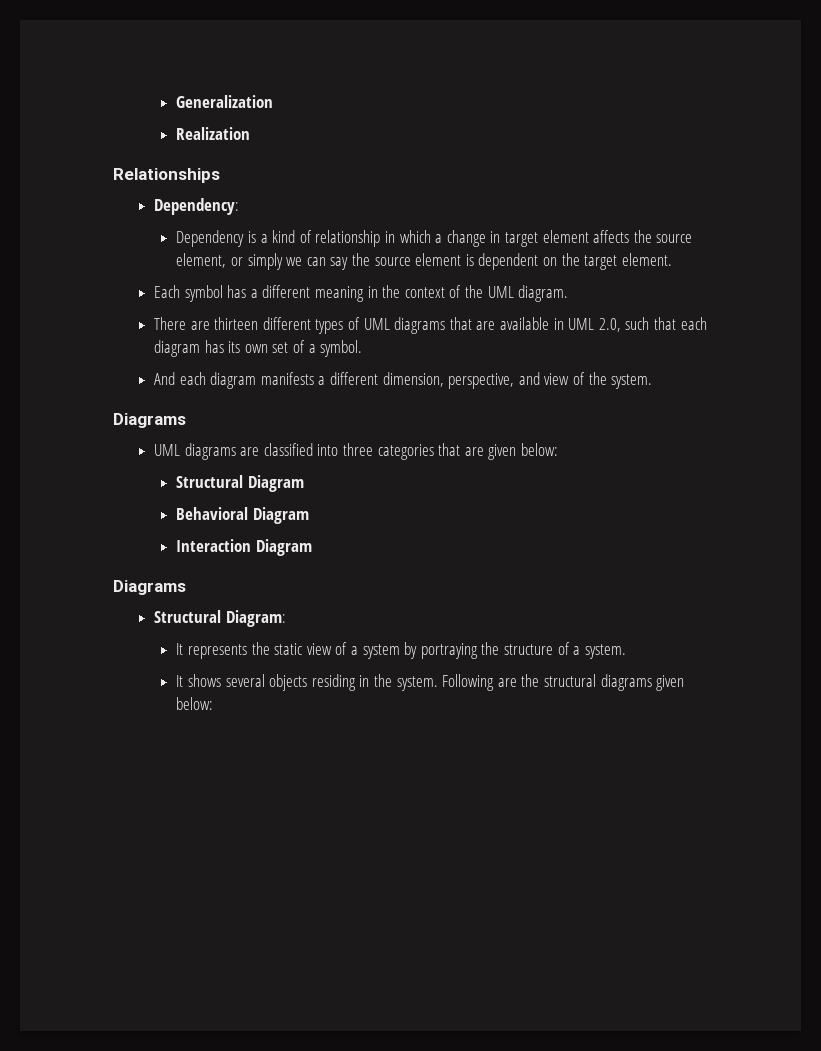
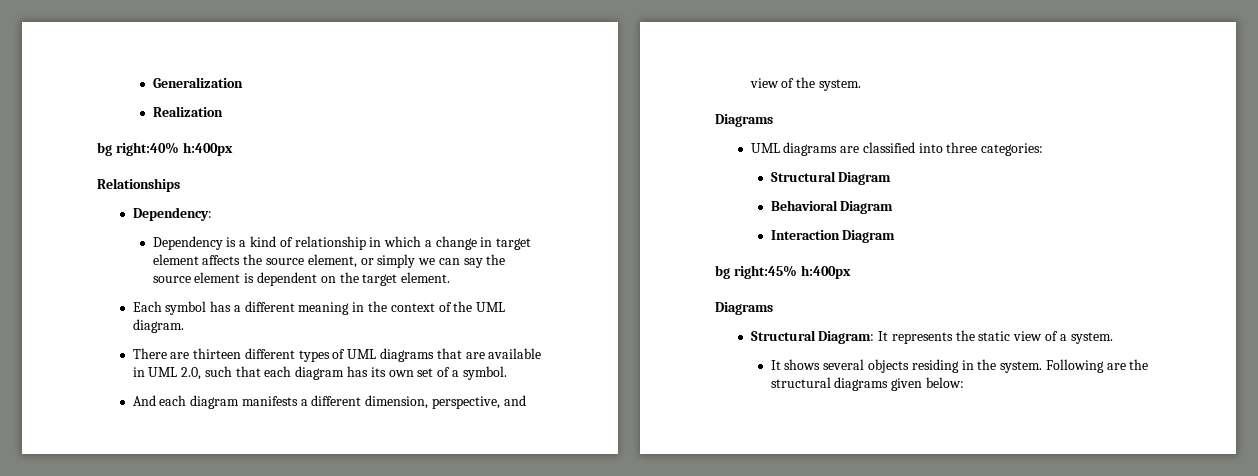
(251, 133) none -> [97,142,233,156] // bg right:40% h:400px
[377,443,558,460] categories that are given below: -> [981,143,1044,156] categories:
(313, 547) none -> [715,265,851,279] // bg right:45% h:400px
(286, 618) // -> (875, 337) none
[362,642,581,659] system by portraying the structure of a -> (1067, 337) none

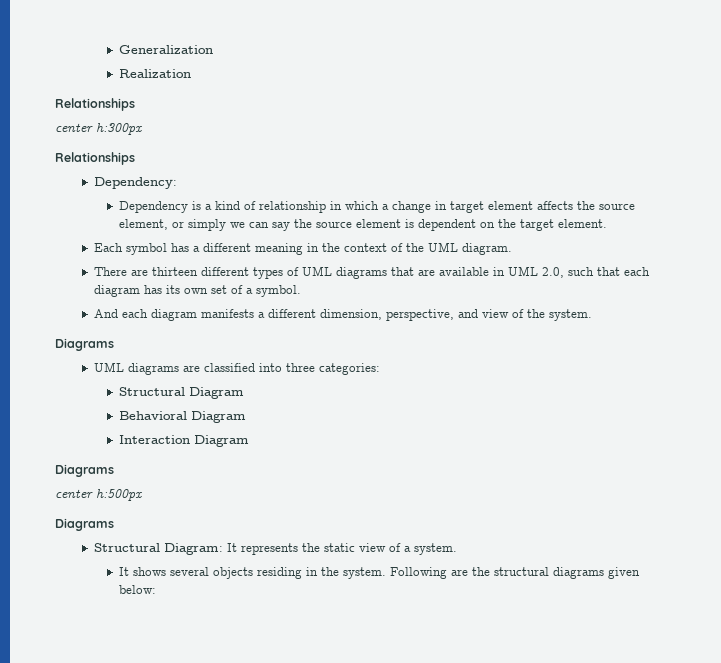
[97,142,233,156] bg right:40% h:400px -> [55,98,135,111] [55,123,143,135] Relationships // center h:300px
[715,265,851,279] bg right:45% h:400px -> [55,464,114,477] [55,489,143,501] Diagrams // center h:500px

